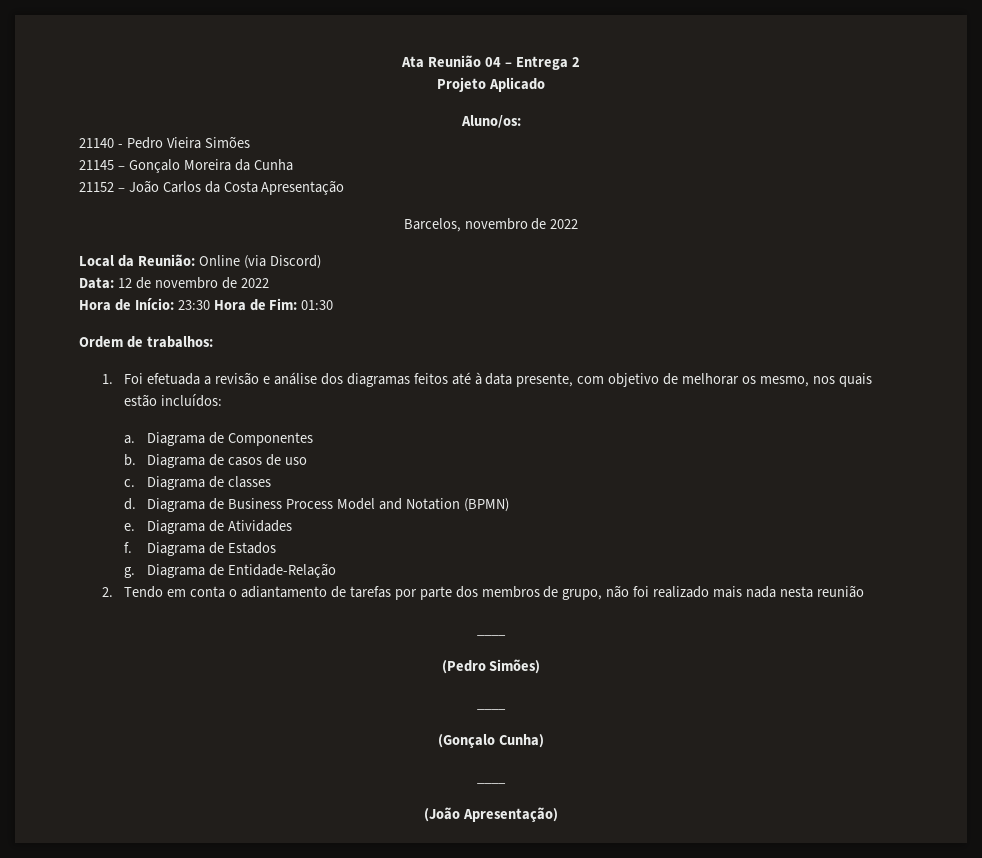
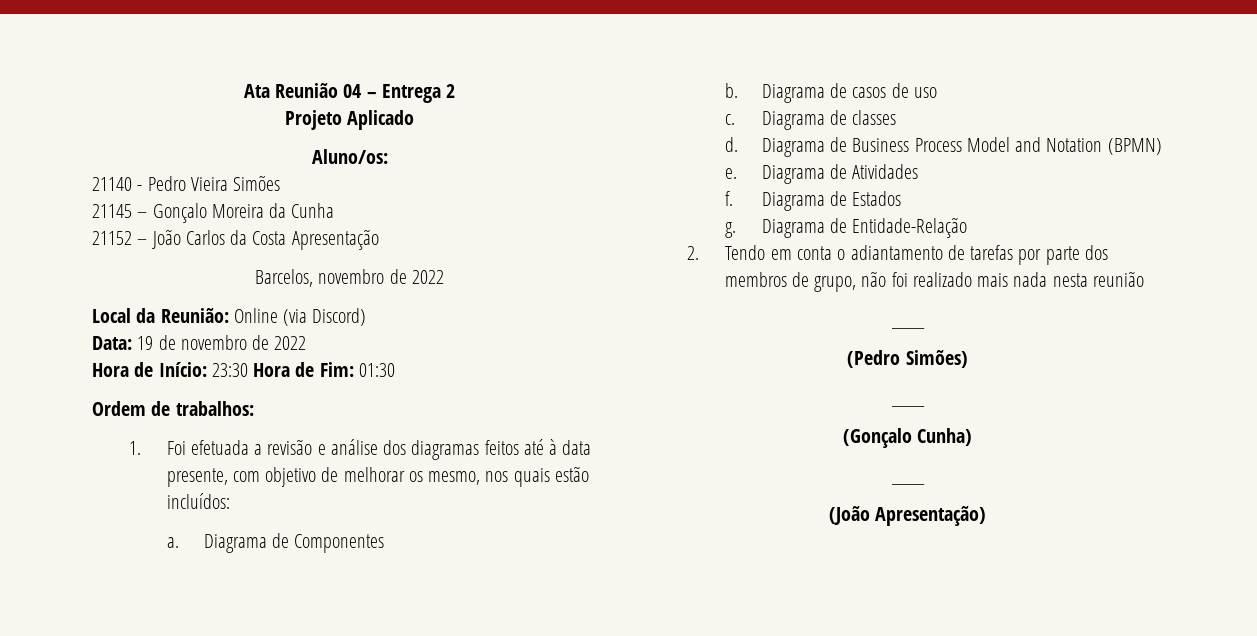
[117,278,132,288] 12 -> [137,336,154,350] 19

